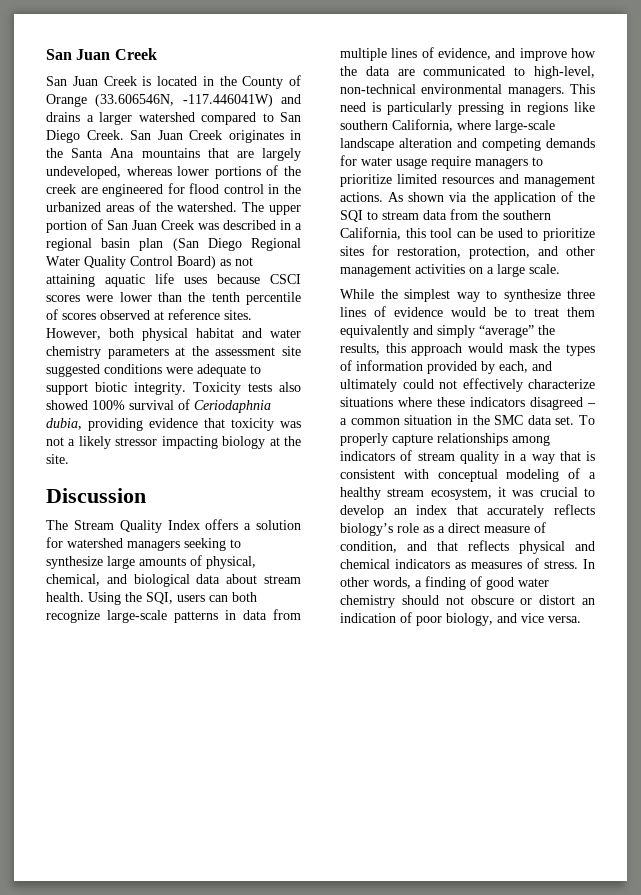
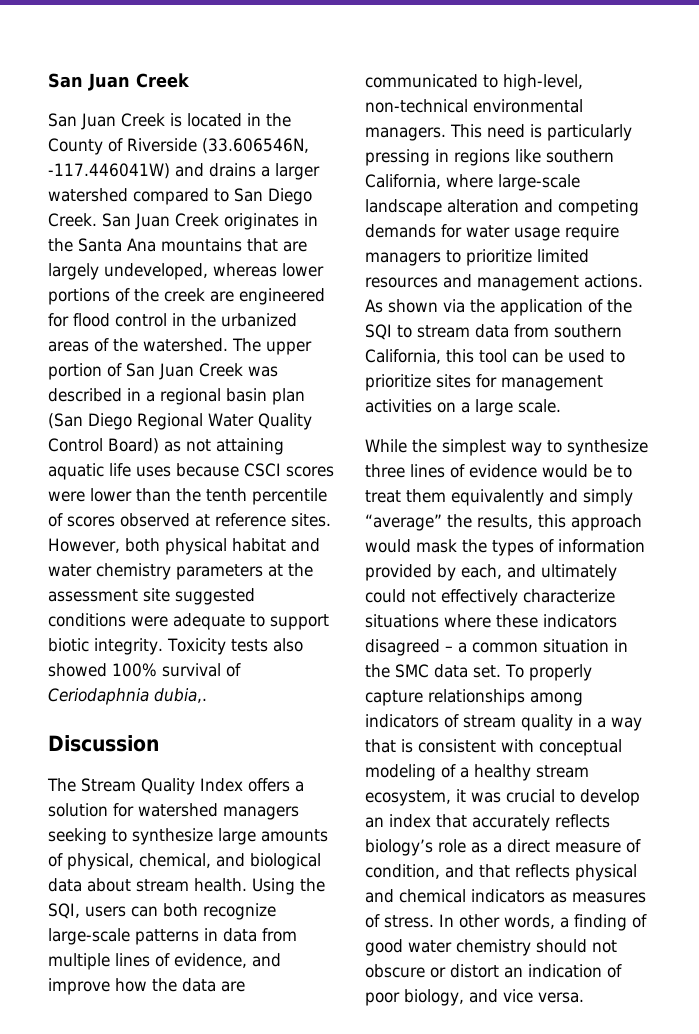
[46,94,87,107] Orange -> [127,138,197,152] Riverside
[46,418,301,431] [46,436,301,449] [46,454,69,464] dubia, providing evidence that toxicity was not a likely stressor impacting biology at the site. -> [154,688,207,703] dubia,.
[482,210,499,220] the -> (549, 331) none
[397,246,595,259] restoration, protection, and other -> (497, 381) none

